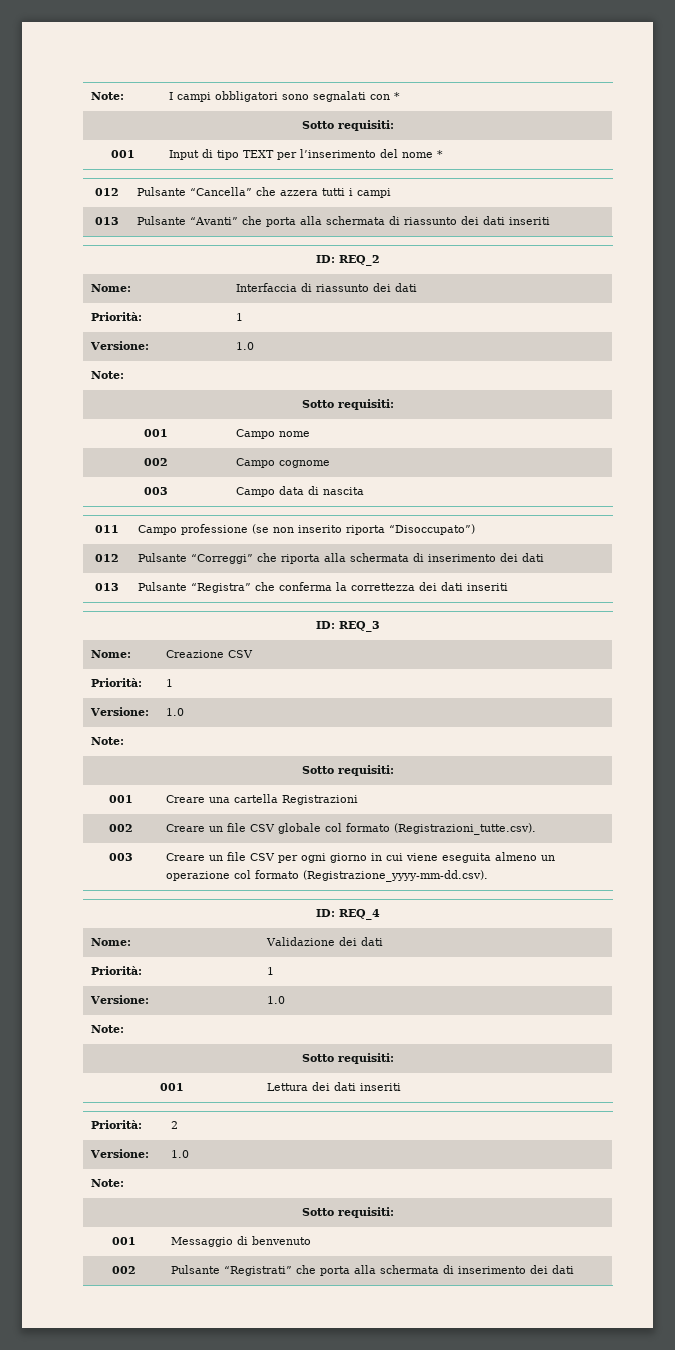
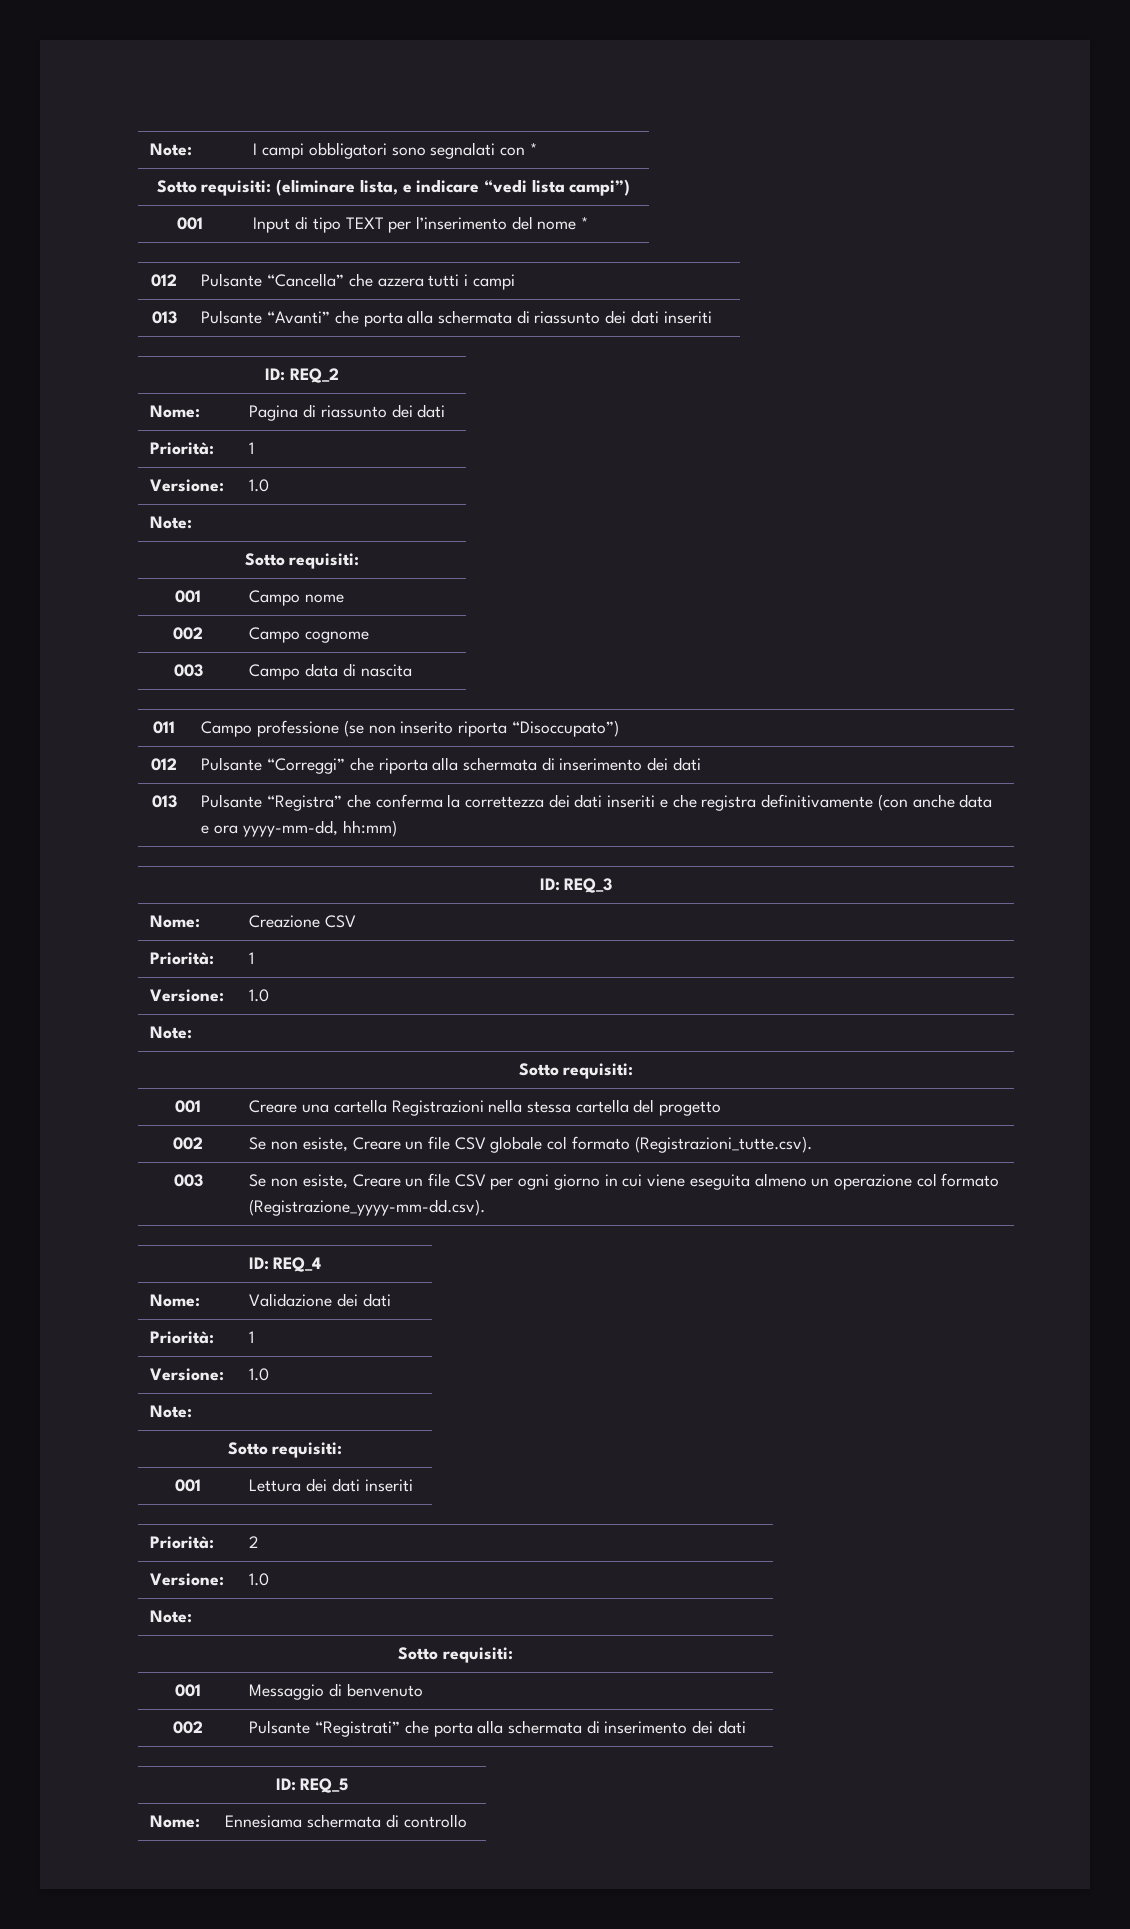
(394, 125) none -> [276,179,631,196] (eliminare lista, e indicare “vedi lista campi”)
[236,283,298,292] Interfaccia -> [249,405,299,421] Pagina
(509, 587) none -> [659,794,993,811] [201,820,397,837] e che registra definitivamente (con anche data e ora yyyy-mm-dd, hh:mm)
[109,824,133,832] // 002 | -> [488,1099,722,1116] [173,1137,203,1150] [249,1137,348,1152] nella stessa cartella del progetto // 002 | Se non esiste,
(133, 857) none -> [249,1174,348,1189] Se non esiste,
(575, 1269) none -> [275,1778,349,1793] [150,1815,201,1828] [225,1814,467,1828] // ID: REQ_5 // Nome: | Ennesiama schermata di controllo

